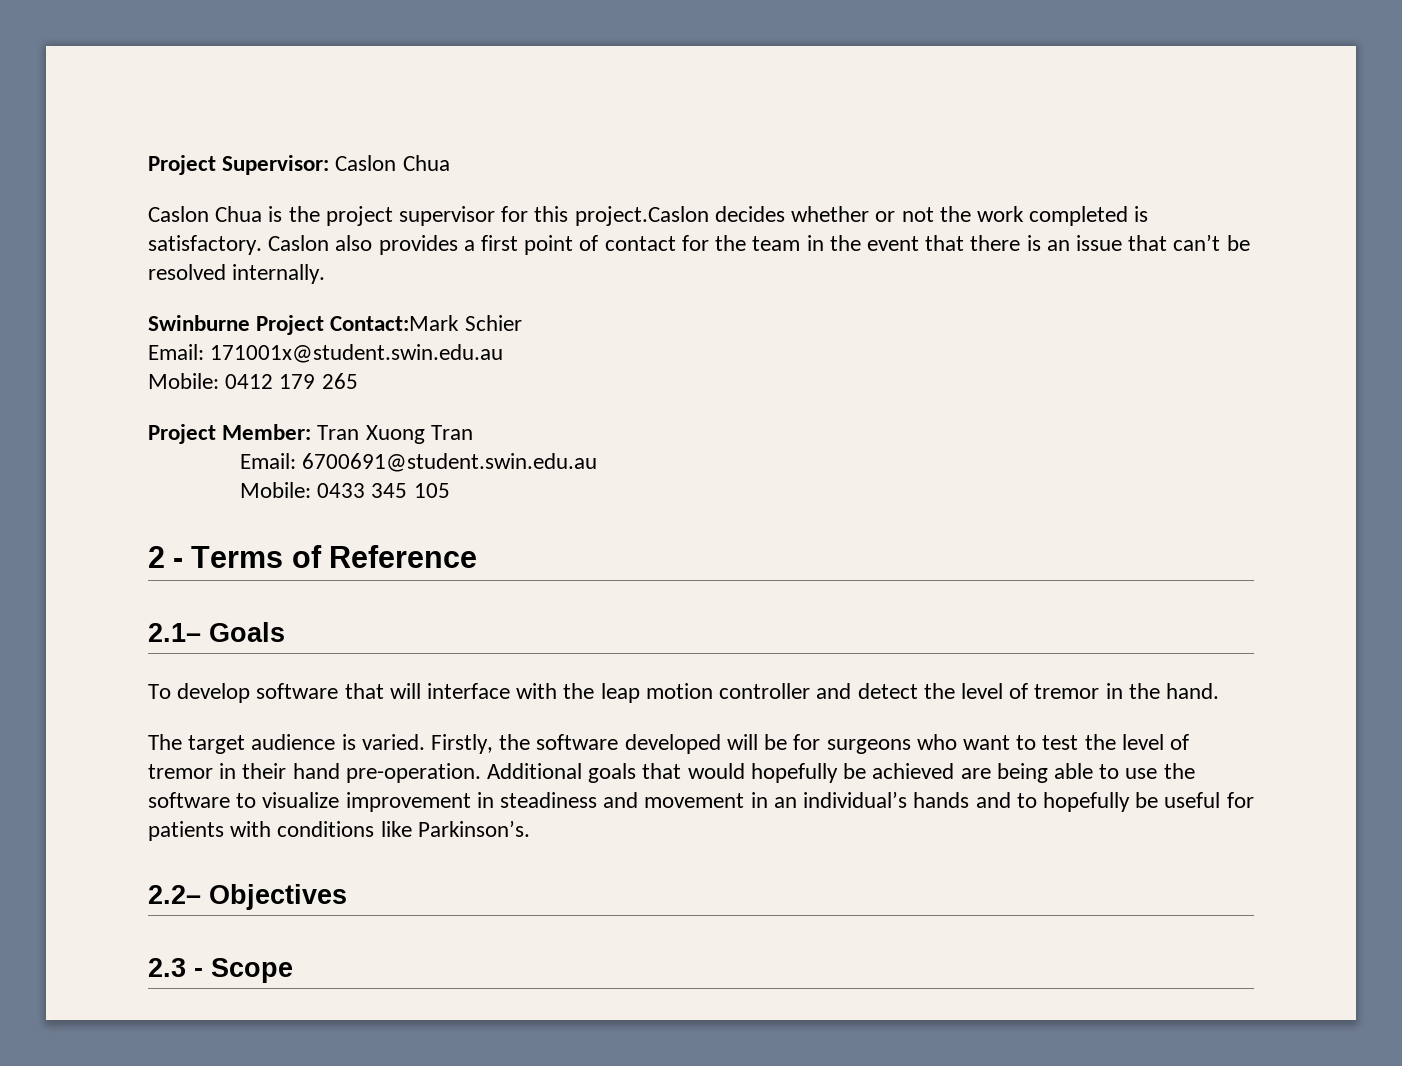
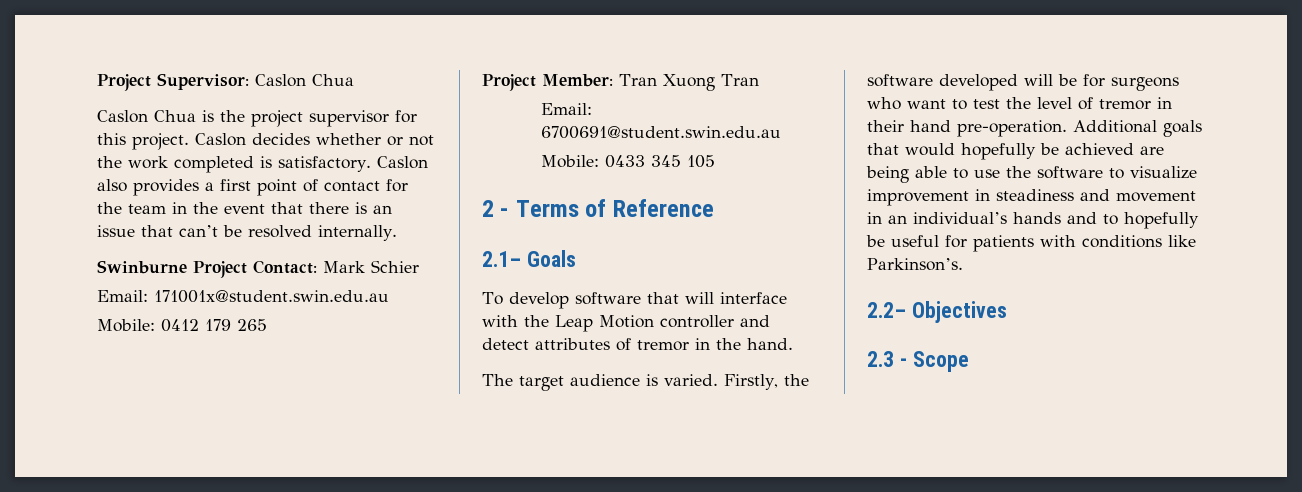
[574,206,709,226] project.Caslon -> [132,133,246,150] project. Caslon
[330,315,460,331] Contact:Mark -> [253,260,365,274] Contact: Mark
[600,683,713,703] leap motion -> [555,315,654,332] Leap Motion
[923,683,1003,699] the level -> [535,338,610,350] attributes

